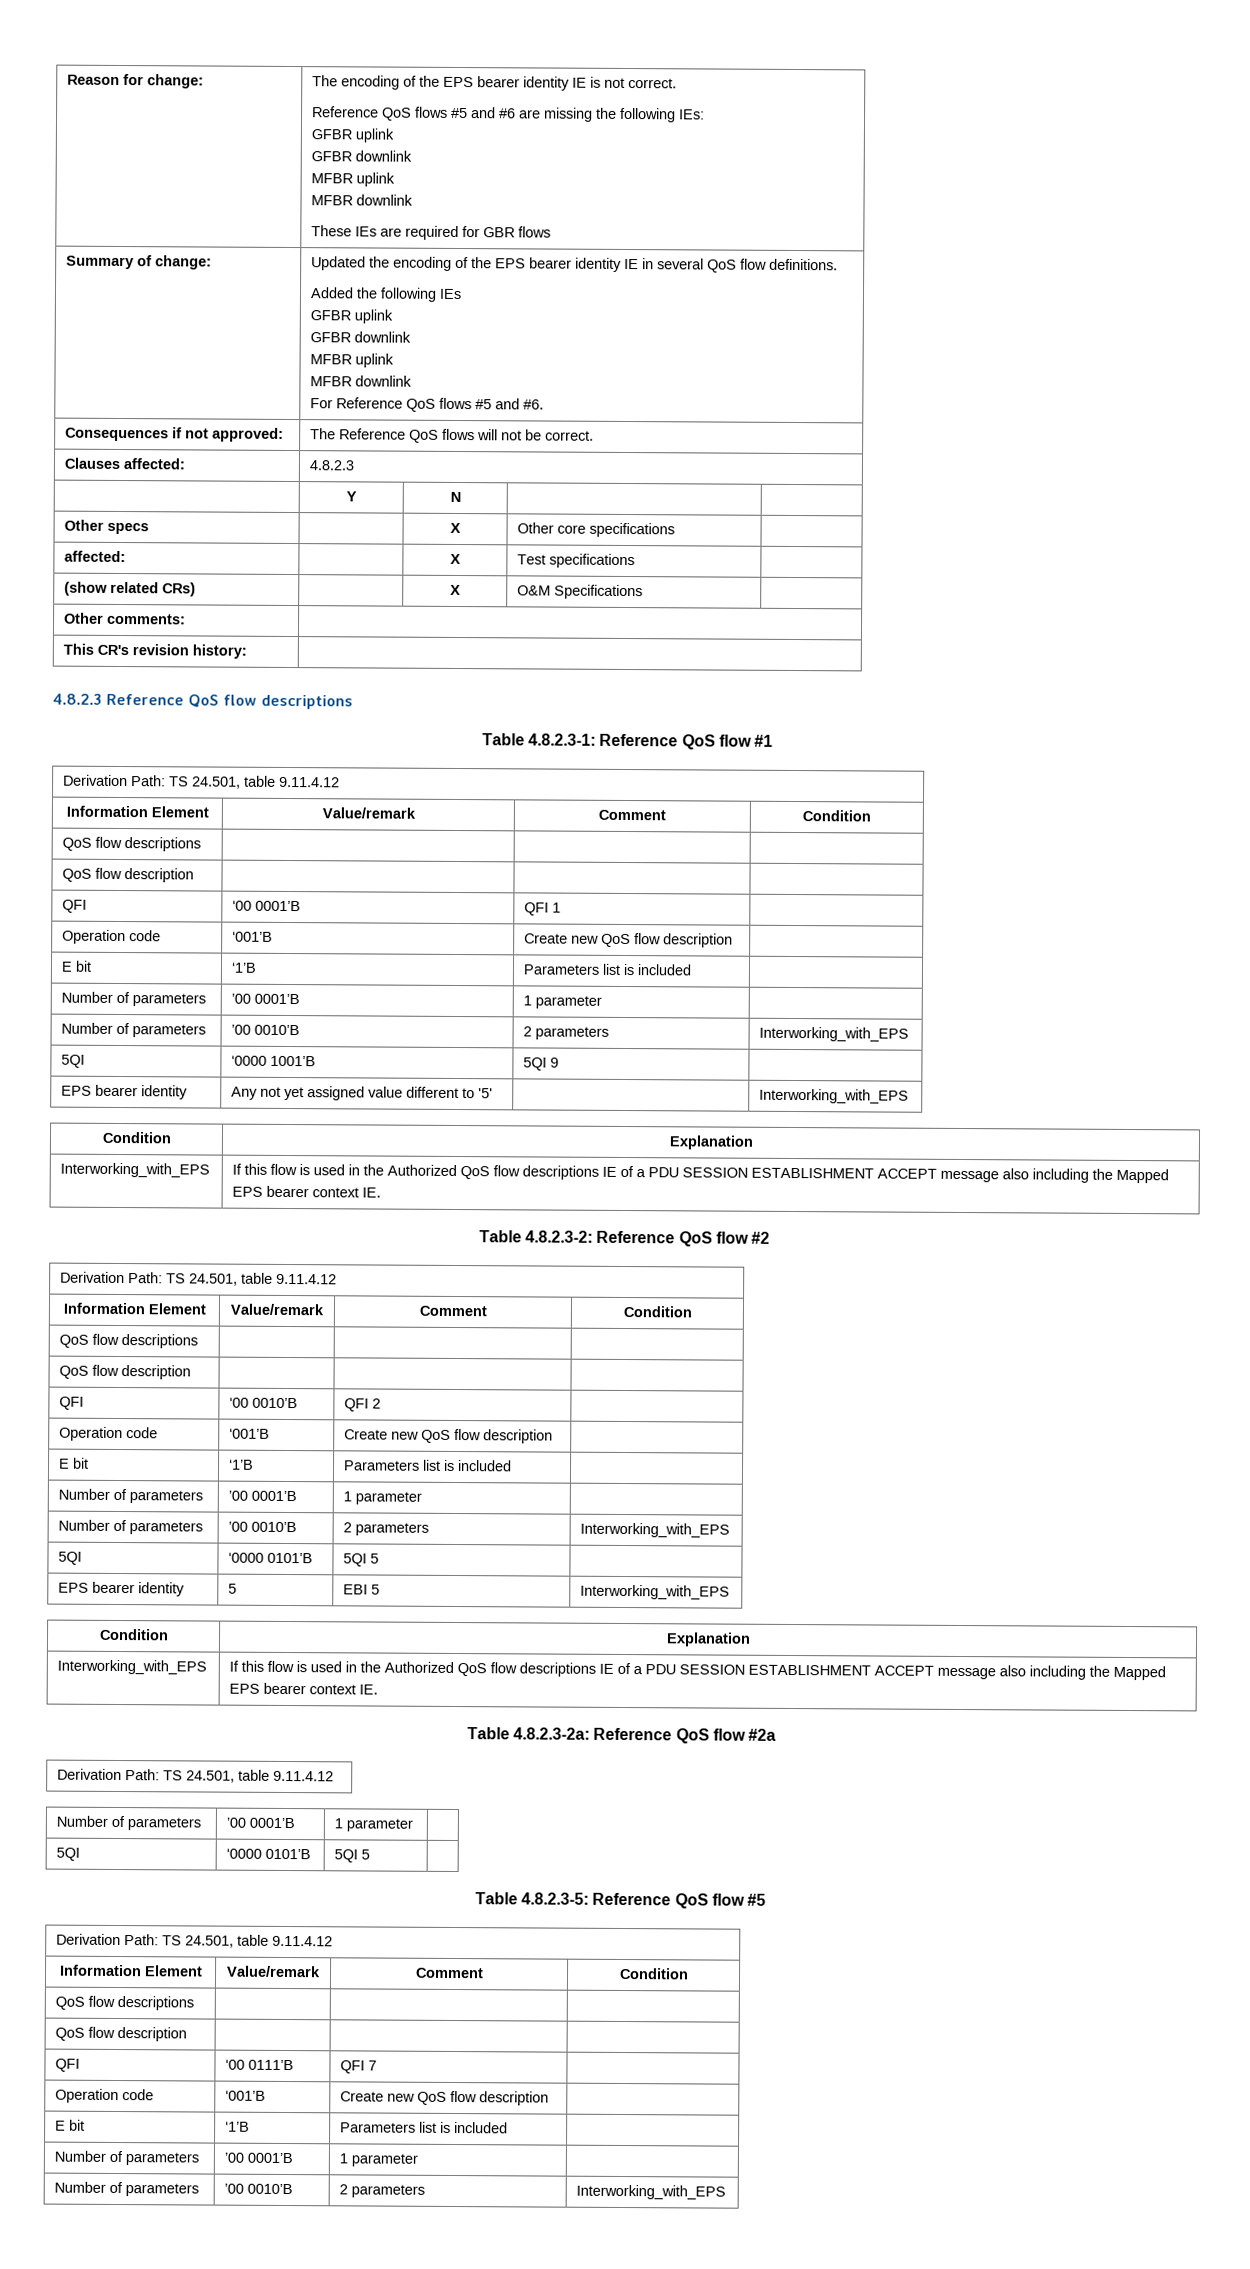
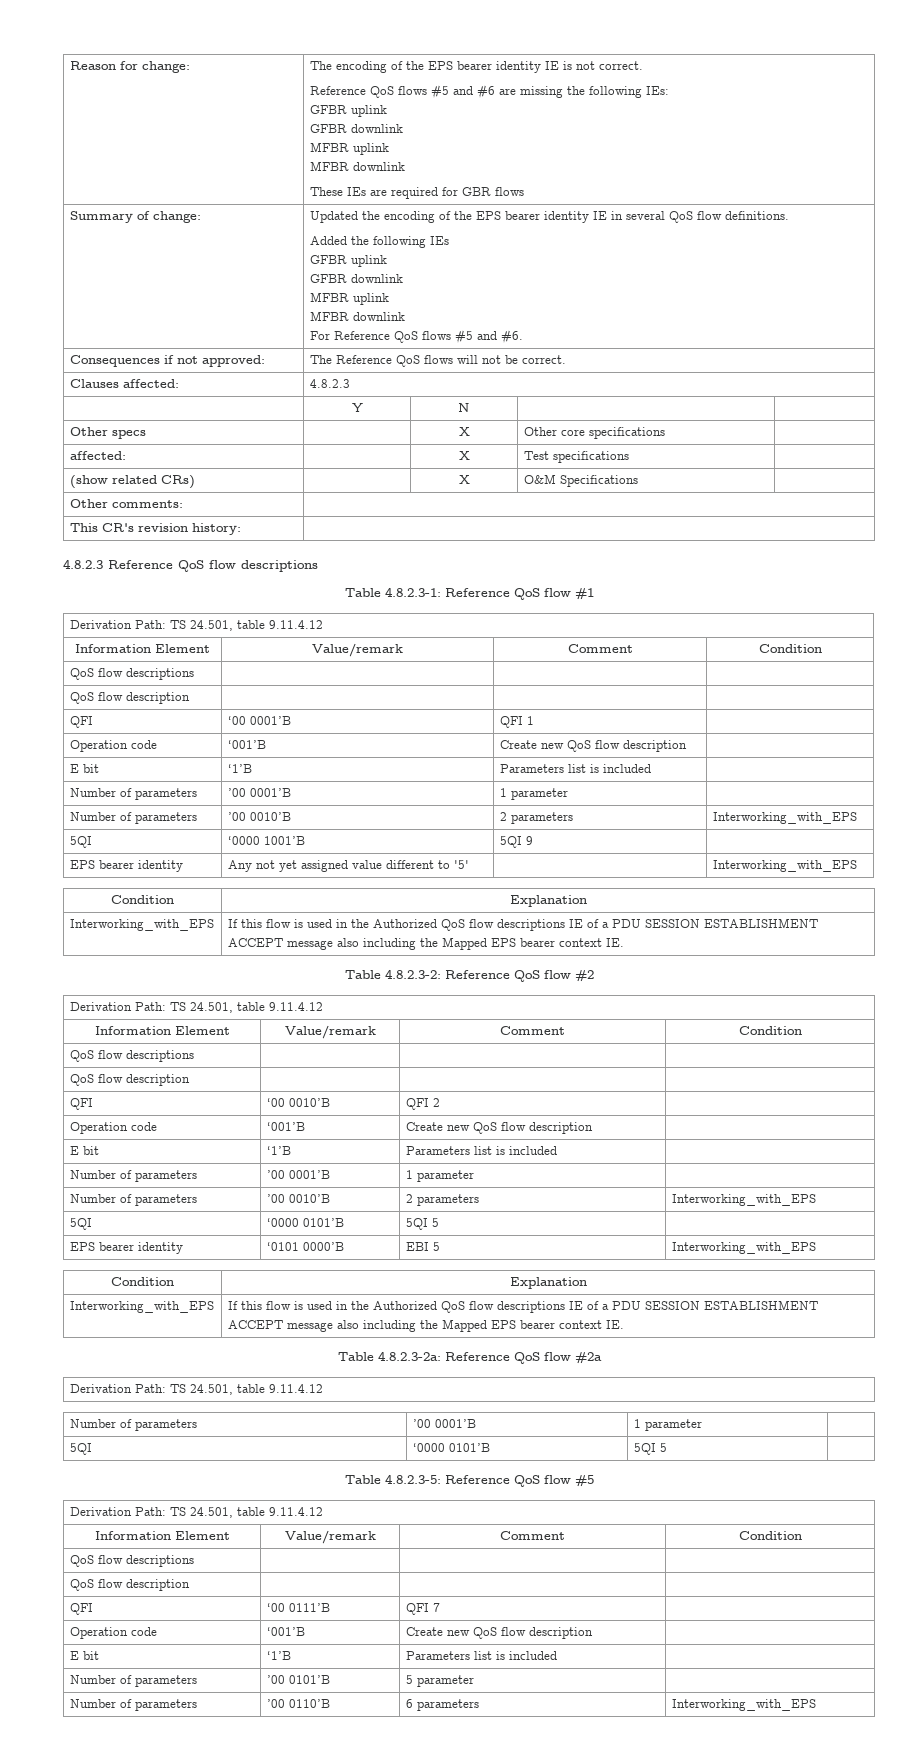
[228,1583,238,1594] 5 -> [266,1242,344,1251] ‘0101 0000’B
[247,2152,294,2164] [339,2153,419,2167] [54,2181,200,2197] [224,2183,294,2195] [339,2184,349,2195] 0001’B | 1 parameter | // Number of parameters | ’00 0010’B | 2 -> [288,1675,330,1684] [405,1675,474,1687] [69,1699,197,1711] [266,1699,330,1708] [405,1699,413,1708] 0101’B | 5 parameter | // Number of parameters | ’00 0110’B | 6

